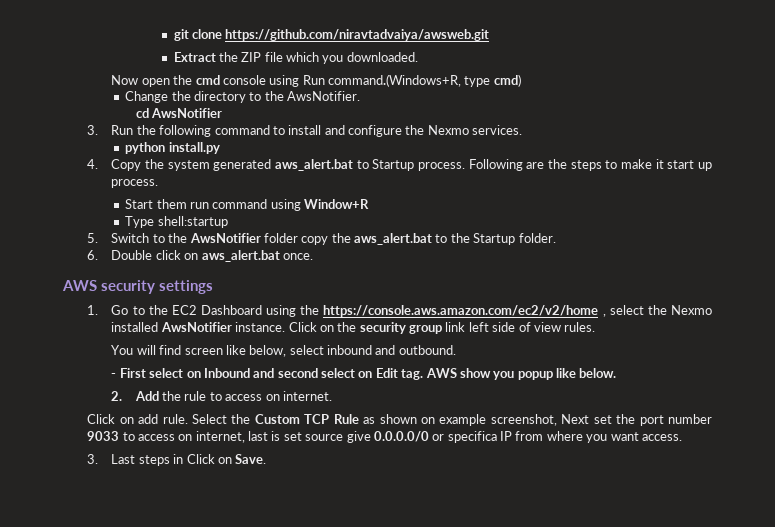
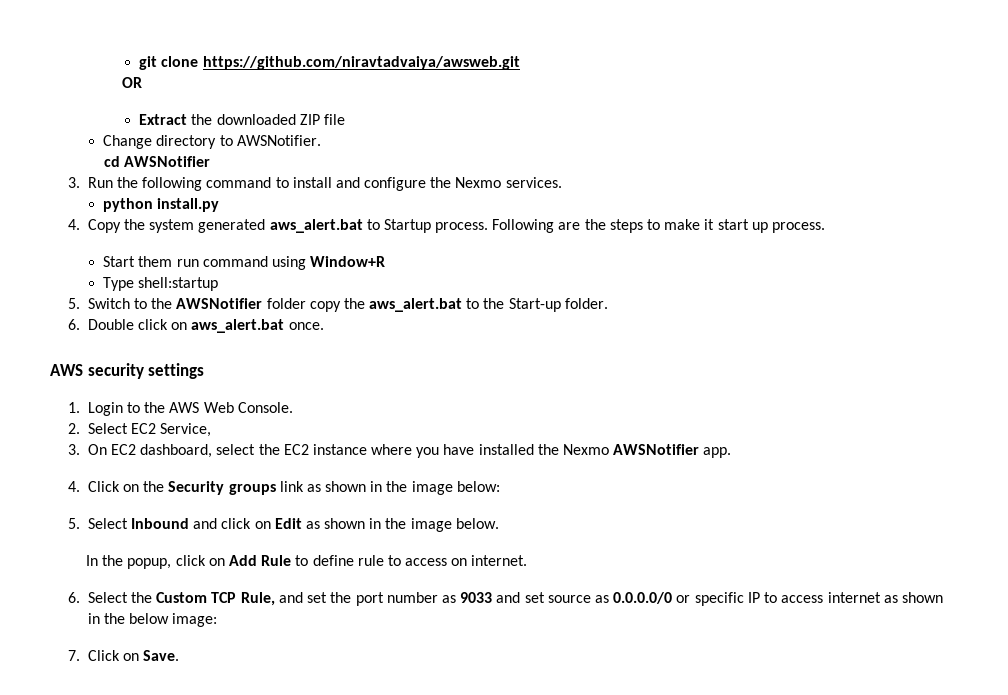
(490, 35) none -> [122,77,143,88] // OR
(238, 57) none -> [216,114,296,125] downloaded
[286,52,418,64] [111,74,521,87] which you downloaded. // Now open the cmd console using Run command.(Windows+R, type cmd) -> (345, 119) none
[171,91,191,101] the -> (153, 142) none
[264,91,361,101] the AwsNotifier. -> [236,135,321,146] AWSNotifier.
[151,108,223,118] AwsNotifier -> [124,156,211,167] AWSNotifier
[189,233,261,243] AwsNotifier -> [176,298,263,309] AWSNotifier
[473,233,516,245] Startup -> [508,298,561,312] Start-up
[111,305,712,317] [111,322,596,334] [111,345,456,357] [111,368,617,380] [111,391,182,401] Go to the EC2 Dashboard using the https://console.aws.amazon.com/ec2/v2/home , select the Nexmo installed AwsNotifier instance. Click on the security group link left side of view rules. // You will find screen like below, select inbound and outbound. // - First select on Inbound and second select on Edit tag. AWS show you popup like below. // 2. Add the -> [87,402,293,416] [68,423,212,437] [68,444,732,458] [68,481,500,495] [68,518,499,532] [86,555,354,569] Login to the AWS Web Console. // 2. Select EC2 Service, // 3. On EC2 dashboard, select the EC2 instance where you have installed the Nexmo AWSNotifier app. // 4. Click on the Security groups link as shown in the image below: // 5. Select Inbound and click on Edit as shown in the image below. // In the popup, click on Add Rule to define
[87,414,713,426] [87,431,682,443] [87,454,184,466] Click on add rule. Select the Custom TCP Rule as shown on example screenshot, Next set the port number 9033 to access on internet, last is set source give 0.0.0.0/0 or specifica IP from where you want access. // 3. Last steps in -> [68,592,944,606] [87,613,218,627] [68,650,81,661] 6. Select the Custom TCP Rule, and set the port number as 9033 and set source as 0.0.0.0/0 or specific IP to access internet as shown in the below image: // 7.

